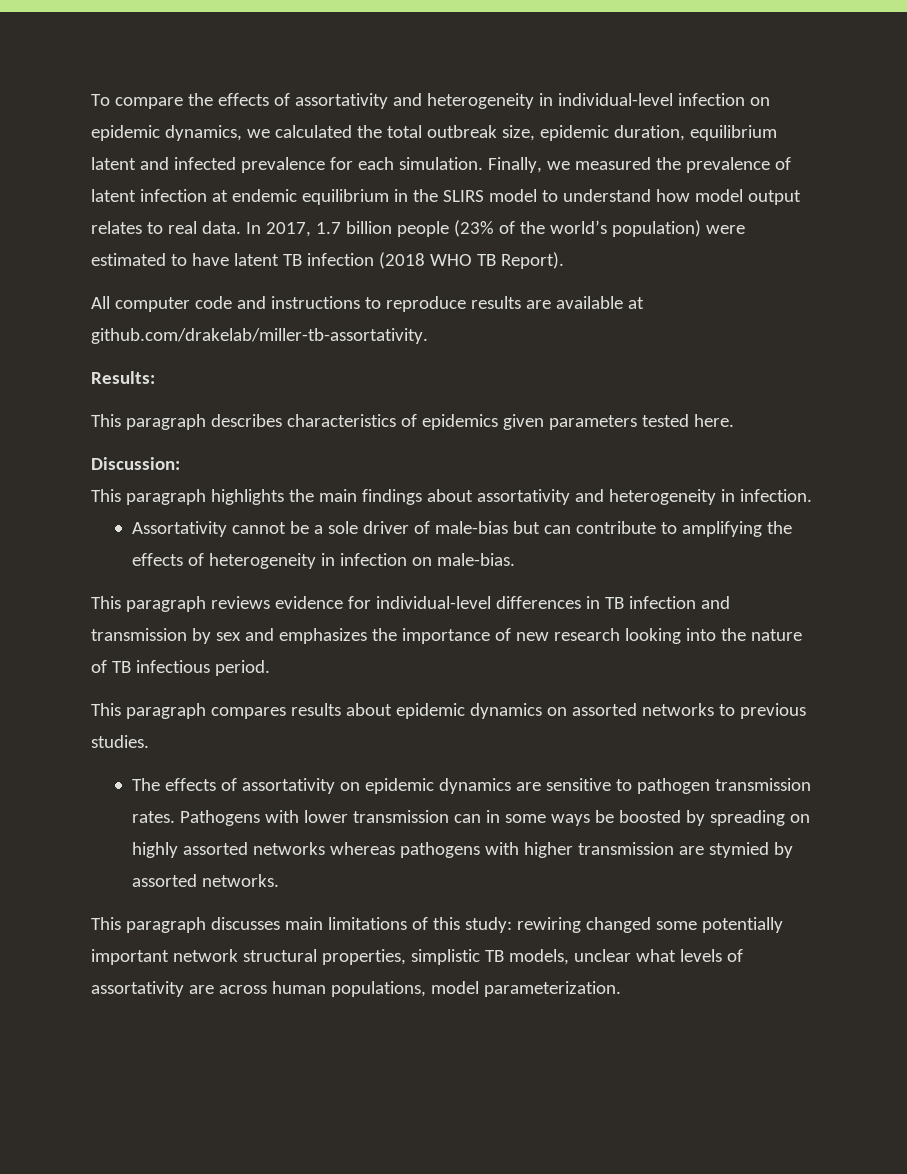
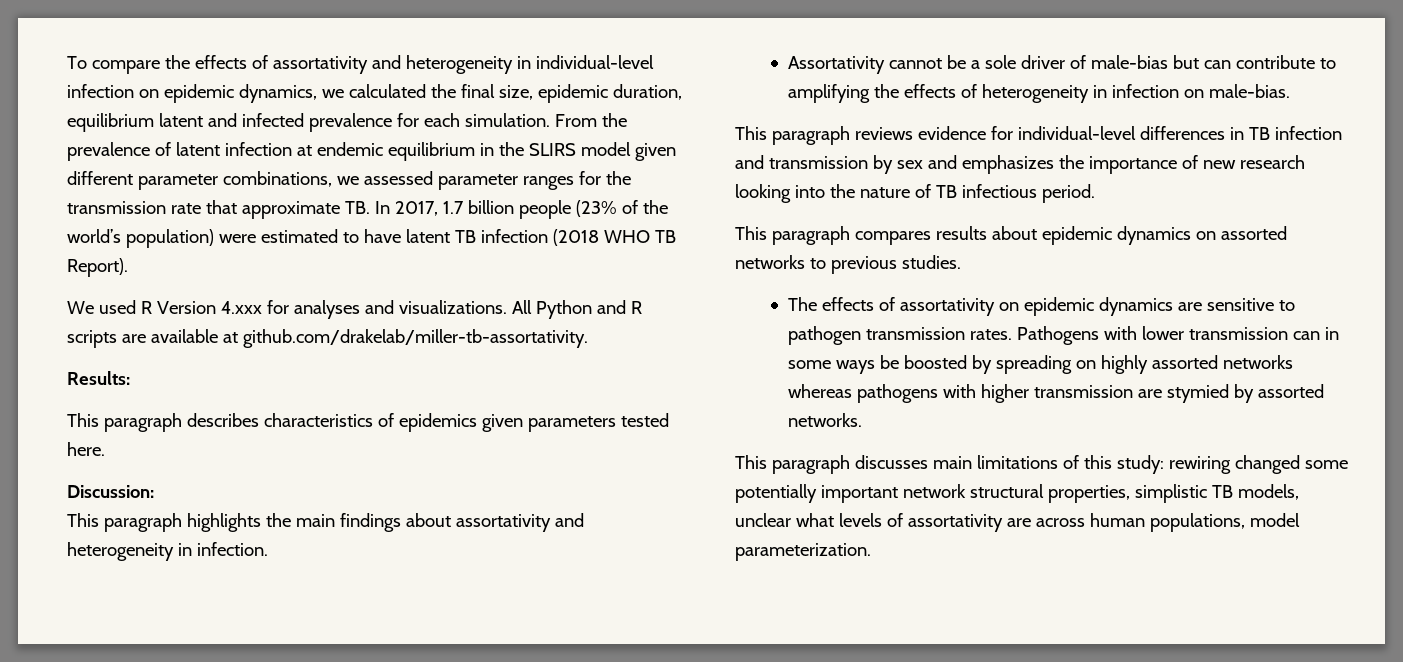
[386,125,497,138] total outbreak -> [460,84,495,98] final
[487,157,651,173] Finally, we measured -> [554,114,597,127] From
[541,189,801,205] [91,221,241,234] to understand how model output relates to real data. -> [634,143,676,161] [67,171,631,190] [67,200,370,219] given different parameter combinations, we assessed parameter ranges for the transmission rate that approximate TB.
[91,296,521,312] All computer code and instructions to reproduce results -> [67,300,642,319] [67,330,117,348] We used R Version 4.xxx for analyses and visualizations. All Python and R scripts

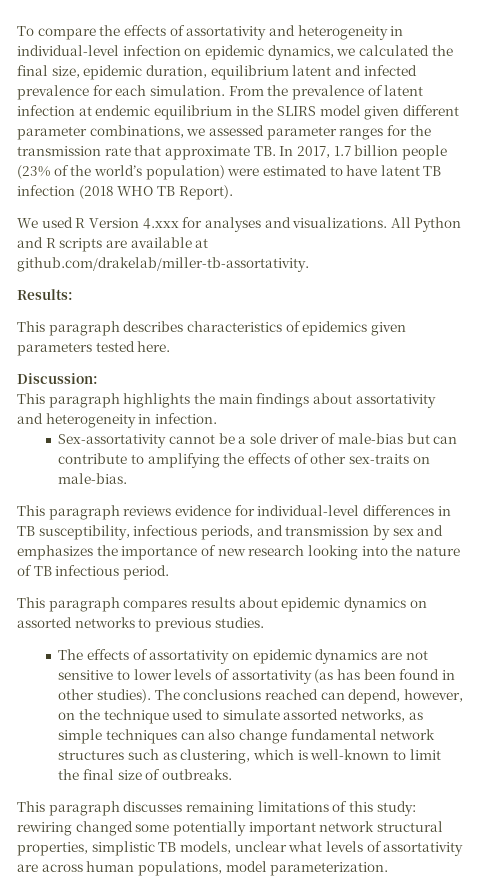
[787,56,885,74] Assortativity -> [58,434,167,448] Sex-assortativity
[981,84,1179,103] heterogeneity in infection -> [310,453,409,464] other sex-traits
[1274,126,1342,140] infection -> [38,525,253,540] susceptibility, infectious periods,
(1202, 306) none -> [405,650,428,660] not
[787,326,1339,345] [787,355,1293,374] [787,384,1324,403] [787,413,862,427] pathogen transmission rates. Pathogens with lower transmission can in some ways be boosted by spreading on highly assorted networks whereas pathogens with higher transmission are stymied by assorted networks. -> [133,669,455,684] [58,689,463,704] [58,709,423,724] [58,729,436,744] [58,749,441,764] [58,769,233,780] lower levels of assortativity (as has been found in other studies). The conclusions reached can depend, however, on the technique used to simulate assorted networks, as simple techniques can also change fundamental network structures such as clustering, which is well-known to limit the final size of outbreaks.
[932,456,972,469] main -> [185,802,254,816] remaining

